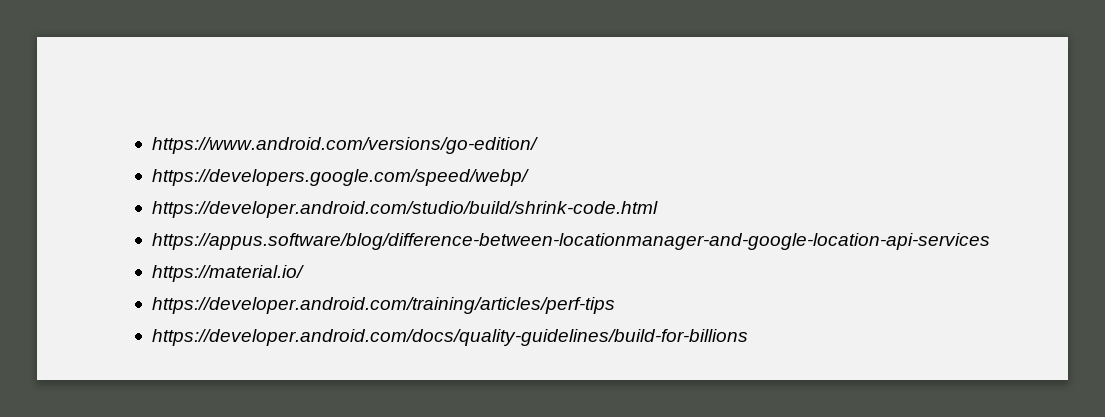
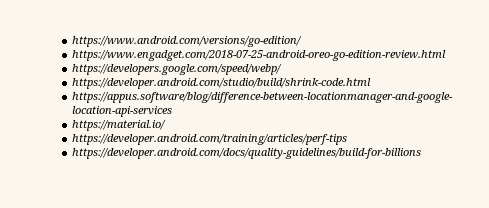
(538, 145) none -> [71,50,446,61] // https://www.engadget.com/2018-07-25-android-oreo-go-edition-review.html

